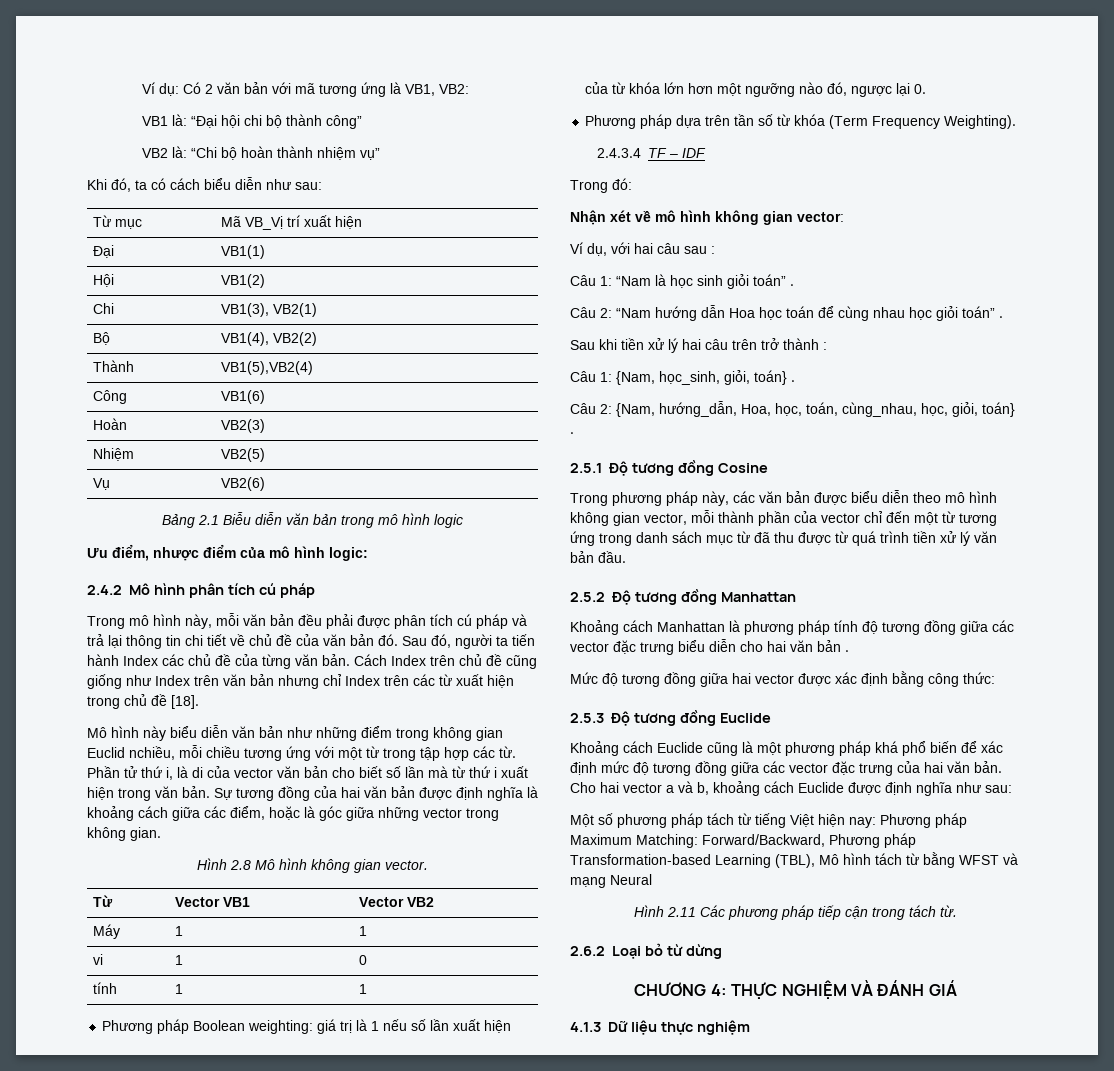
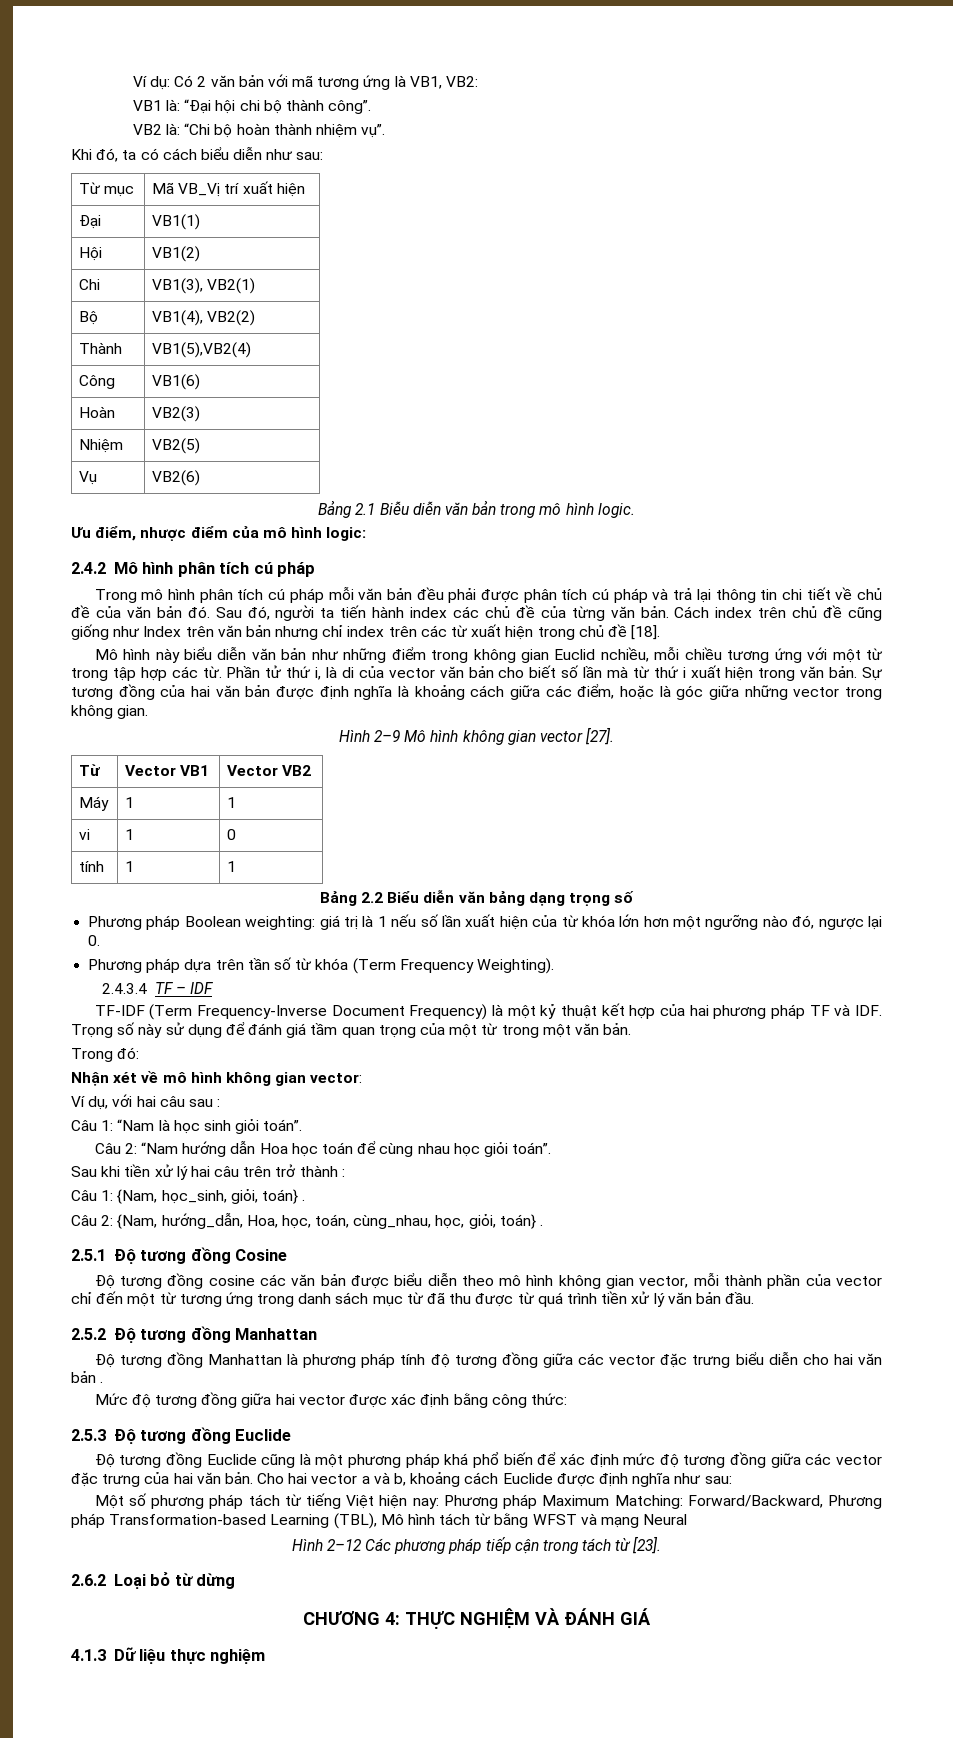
[325,115,362,129] công” -> [328,100,372,114] công”.
[359,148,380,160] vụ” -> [361,124,386,138] vụ”.
[434,514,463,528] logic -> [597,503,635,518] logic.
[185,614,212,629] này, -> [199,588,324,603] phân tích cú pháp
[123,655,158,666] Index -> [410,607,448,618] index
[391,655,426,666] Index -> [715,607,753,618] index
[345,675,380,686] Index -> [347,626,385,637] index
[230,860,251,870] 2.8 -> [374,730,401,742] 2–9
[385,860,428,870] vector. -> [539,727,615,745] vector [27].
(367, 989) none -> [319,890,635,906] // Bảng 2.2 Biểu diễn văn bảng dạng trọng số
(707, 153) none -> [94,1003,882,1020] [71,1022,632,1038] // TF-IDF (Term Frequency-Inverse Document Frequency) là một kỷ thuật kết hợp của hai phương pháp TF và IDF. Trọng số này sử dụng để đánh giá tầm quan trọng của một từ trong một văn bản.
[753,274,794,286] toán” . -> [263,1119,303,1131] toán”.
[962,306,1003,318] toán” . -> [512,1142,552,1154] toán”.
[570,491,729,506] Trong phương pháp này, -> [94,1273,255,1289] Độ tương đồng cosine
[570,620,653,635] Khoảng cách -> [94,1352,203,1368] Độ tương đồng
[570,741,653,756] Khoảng cách -> [94,1452,202,1468] Độ tương đồng
[667,907,696,917] 2.11 -> [326,1539,362,1551] 2–12
[940,905,957,917] từ. -> [615,1536,662,1554] từ [23].

